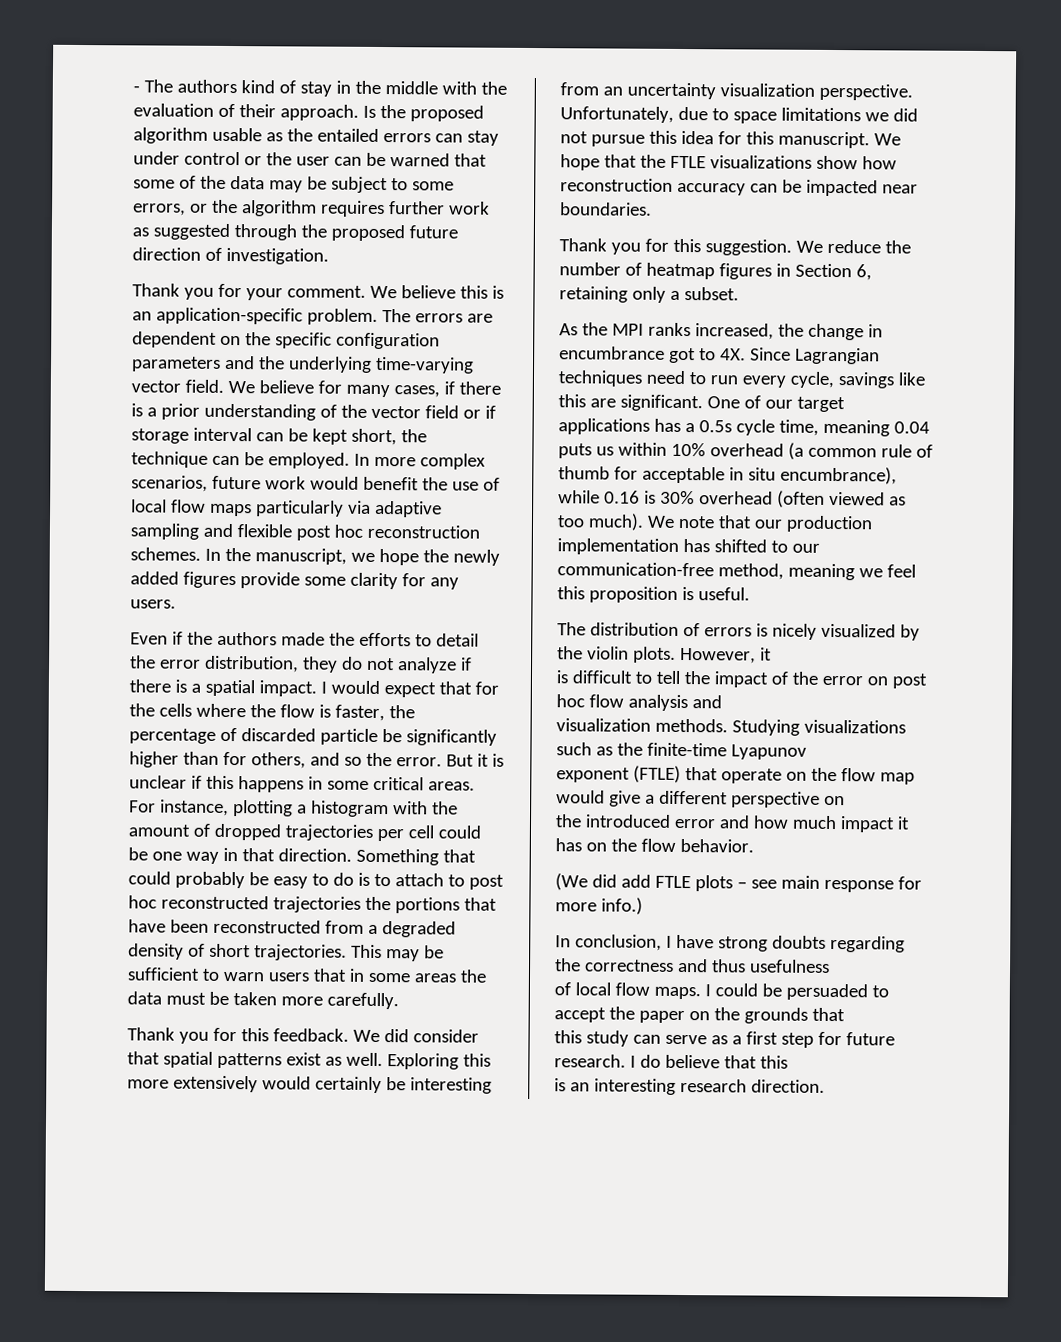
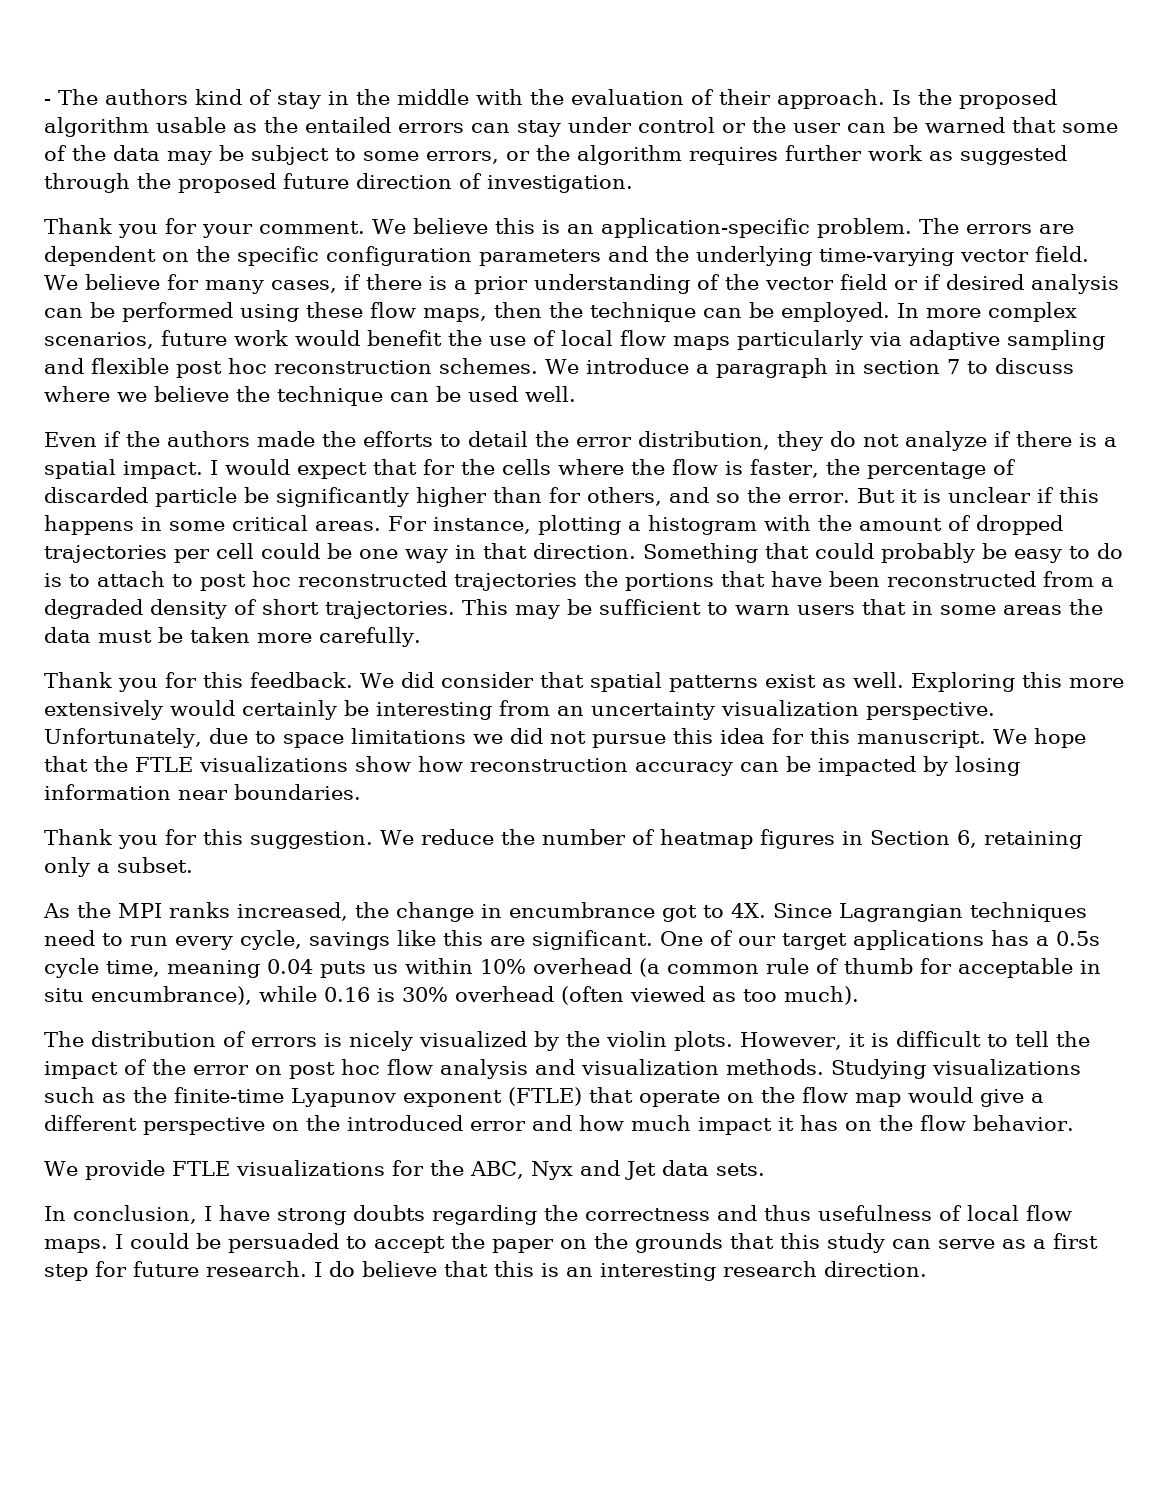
[131,427,397,446] storage interval can be kept short, -> [945,274,1119,294] [44,302,542,322] desired analysis can be performed using these flow maps, then
[204,547,500,566] [130,571,459,590] [130,599,176,609] In the manuscript, we hope the newly added figures provide some clarity for any users. -> [545,358,1074,378] [44,386,576,406] We introduce a paragraph in section 7 to discuss where we believe the technique can be used well.
(878, 188) none -> [923,756,1020,776] [44,784,171,800] by losing information
[646,515,873,533] [557,538,820,555] [557,562,916,581] [557,586,750,603] We note that our production implementation has shifted to our communication-free method, meaning we feel this proposition is useful. -> (859, 995) none
(772, 654) // -> (865, 1040) none
(722, 702) // -> (575, 1067) none
(807, 752) // -> (396, 1097) none
(845, 800) // -> (299, 1126) none
[555,873,922,893] [555,897,643,915] (We did add FTLE plots – see main response for more info.) -> [44,1160,765,1180] We provide FTLE visualizations for the ABC, Nyx and Jet data sets.
(830, 966) // -> (932, 1213) none
(845, 1014) // -> (774, 1241) none
(788, 1062) // -> (534, 1269) none

